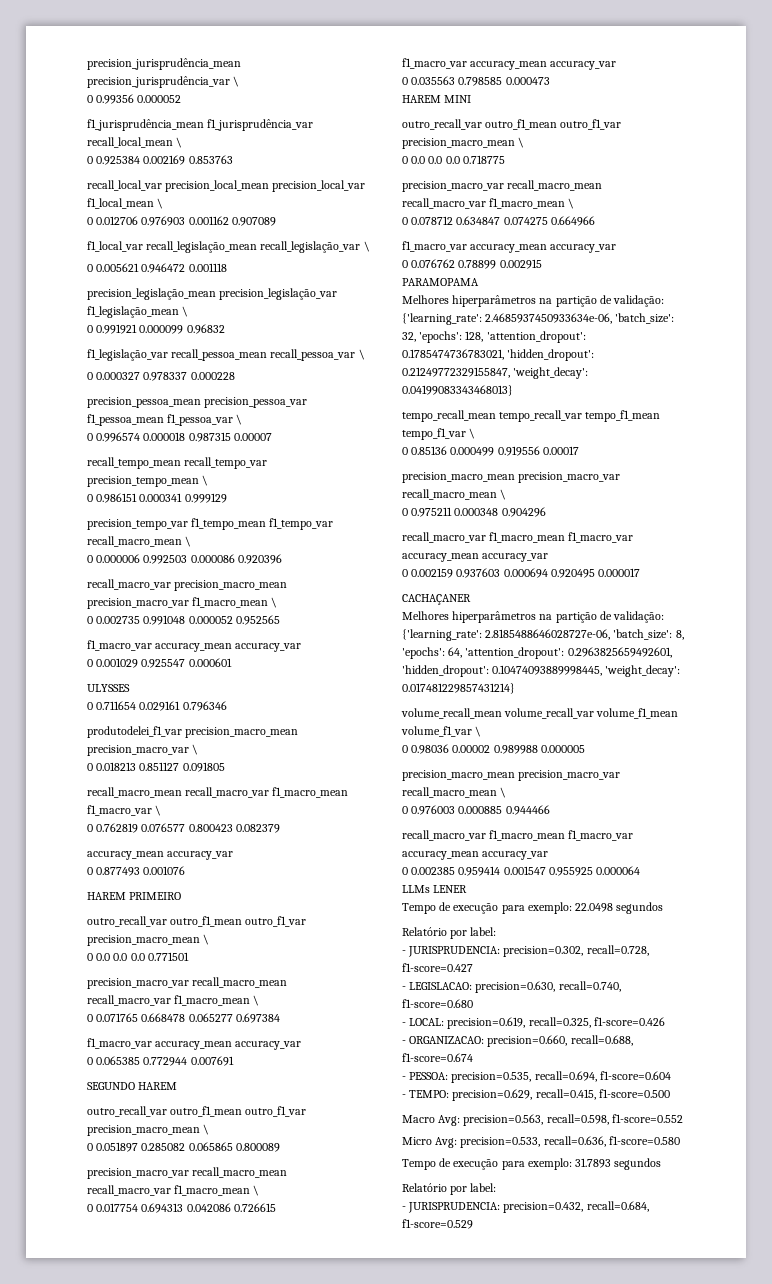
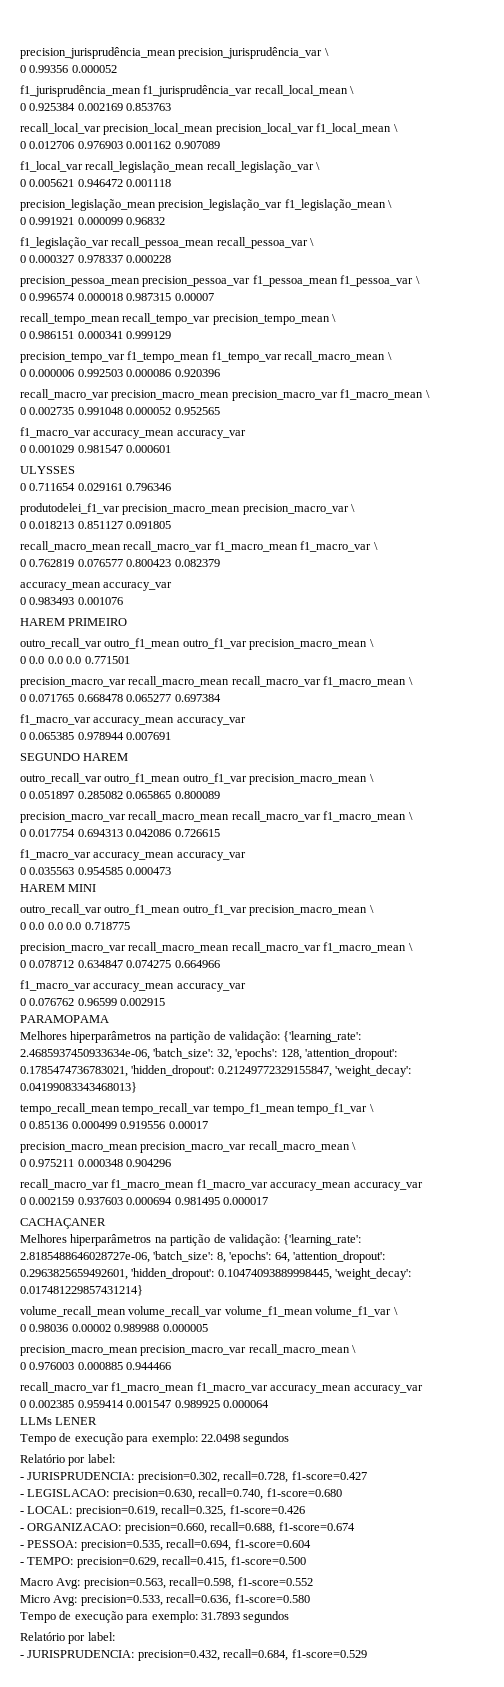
[141,659,186,668] 0.925547 -> [77,445,123,453] 0.981547
[96,867,141,876] 0.877493 -> [29,597,75,605] 0.983493
[143,1057,188,1066] 0.772944 -> [77,732,124,740] 0.978944
[458,77,503,86] 0.798585 -> [77,867,123,875] 0.954585
[458,260,497,269] 0.78899 -> [77,998,117,1006] 0.96599
[550,569,595,578] 0.920495 -> [174,1197,220,1205] 0.981495
[548,867,593,876] 0.955925 -> [174,1400,220,1408] 0.989925

